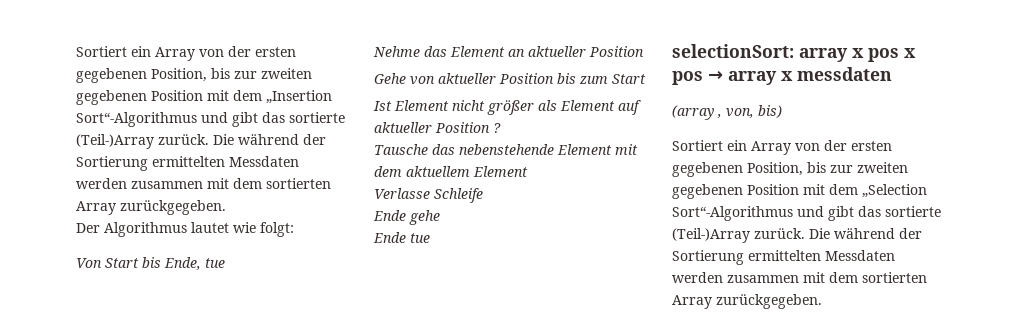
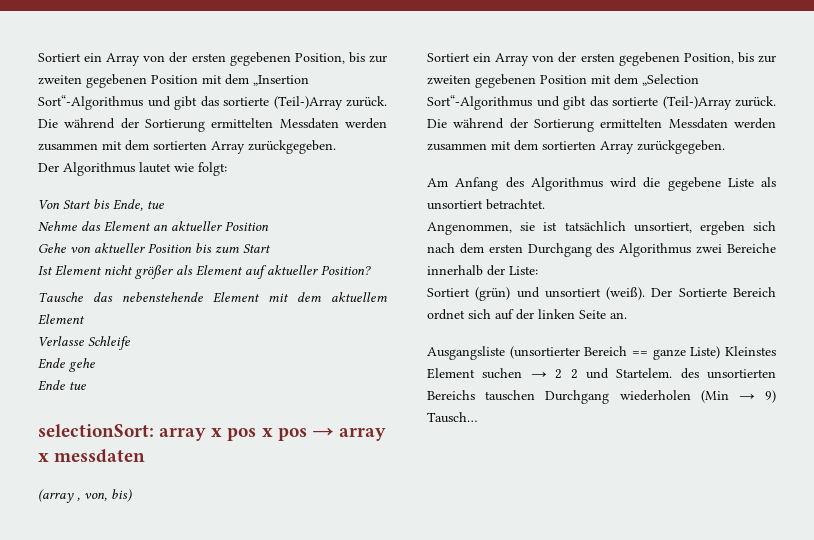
[435,122,501,133] Position ? -> [321,265,371,275] Position?
(822, 301) none -> [427,177,776,191] [427,199,545,210] [427,221,776,235] [427,243,776,257] [427,265,538,276] [427,287,776,301] [427,309,627,320] [427,346,776,360] [427,368,776,379] [427,390,776,404] [427,412,477,423] // Am Anfang des Algorithmus wird die gegebene Liste als unsortiert betrachtet. // Angenommen, sie ist tatsächlich unsortiert, ergeben sich nach dem ersten Durchgang des Algorithmus zwei Bereiche innerhalb der Liste: // Sortiert (grün) und unsortiert (weiß). Der Sortierte Bereich ordnet sich auf der linken Seite an. // Ausgangsliste (unsortierter Bereich == ganze Liste) Kleinstes Element suchen → 2 2 und Startelem. des unsortierten Bereichs tauschen Durchgang wiederholen (Min → 9) Tausch…

